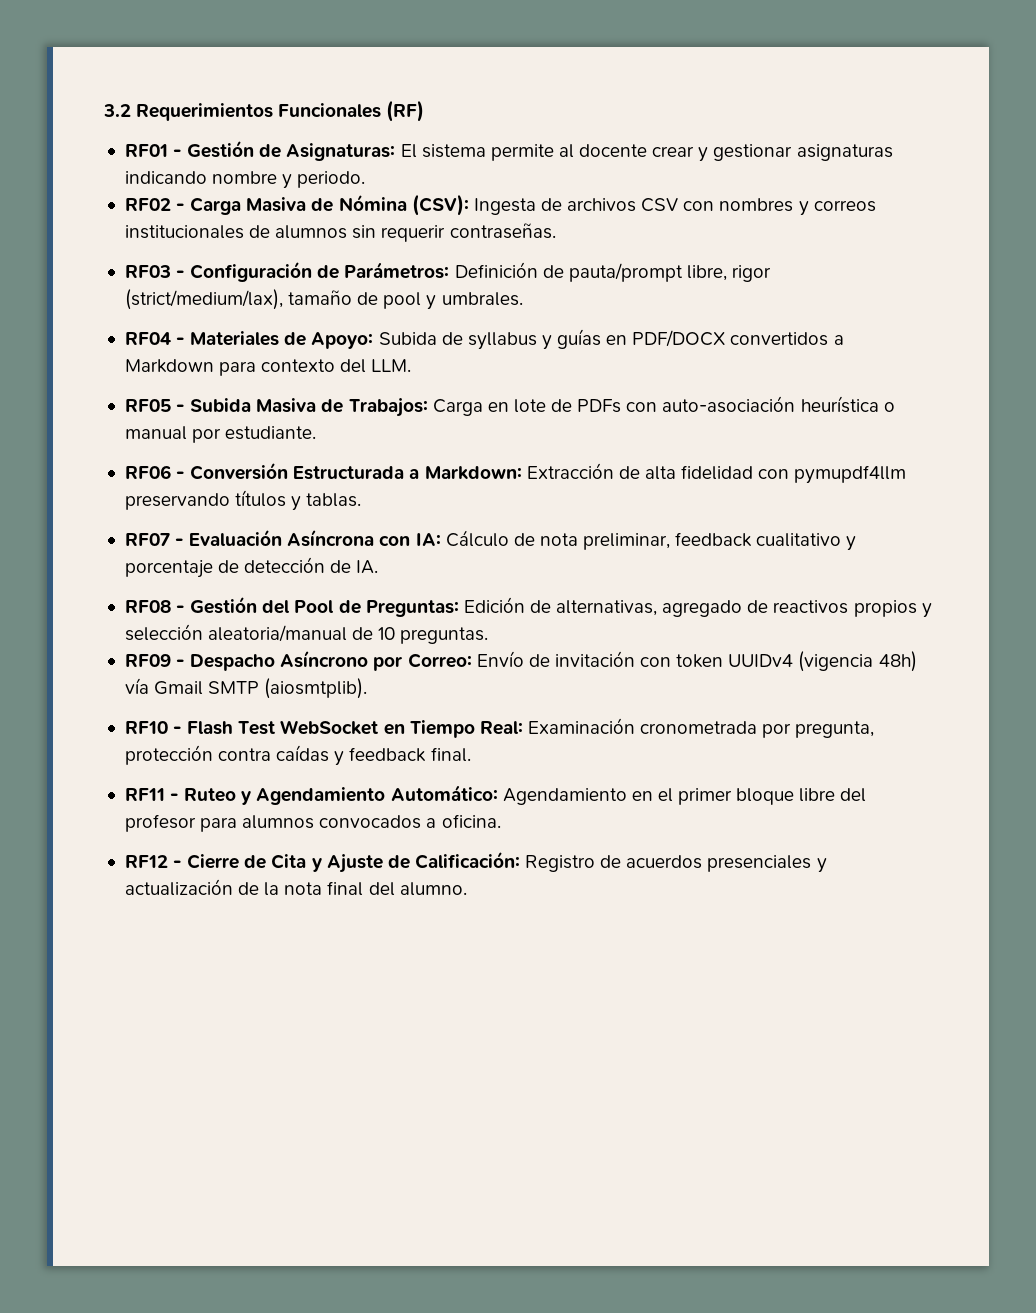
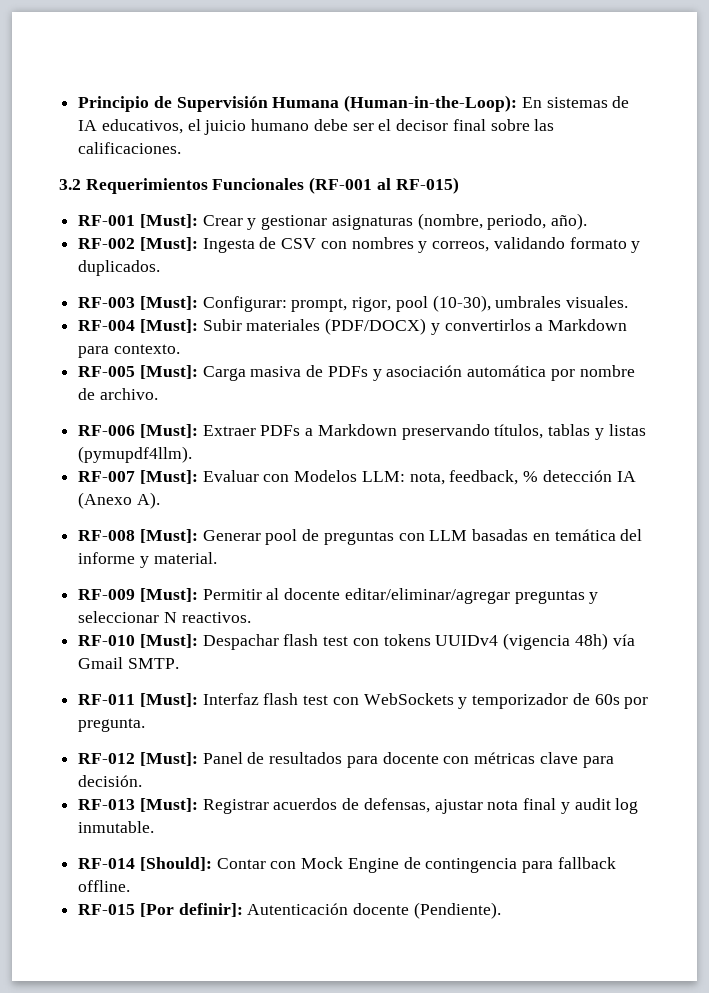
[103,100,425,122] [124,140,893,162] [124,171,366,189] [124,194,469,216] 3.2 Requerimientos Funcionales (RF) // RF01 - Gestión de Asignaturas: El sistema permite al docente crear y gestionar asignaturas indicando nombre y periodo. // RF02 - Carga Masiva de Nómina (CSV): -> [78,95,630,112] [78,119,555,135] [78,142,182,154] [59,177,459,194] [78,213,588,230] [78,237,198,251] Principio de Supervisión Humana (Human-in-the-Loop): En sistemas de IA educativos, el juicio humano debe ser el decisor final sobre las calificaciones. // 3.2 Requerimientos Funcionales (RF-001 al RF-015) // RF-001 [Must]: Crear y gestionar asignaturas (nombre, periodo, año). // RF-002 [Must]:
[567,198,637,212] archivos -> (277, 243) none
[813,200,876,212] [124,223,556,242] [124,261,772,282] [124,289,523,310] [124,329,844,350] [124,359,412,376] [124,396,895,417] [124,426,317,443] [124,462,907,484] [124,490,362,511] [124,529,857,551] [124,557,379,578] [124,596,932,618] [124,624,489,644] [124,650,724,671] correos institucionales de alumnos sin requerir contraseñas. // RF03 - Configuración de Parámetros: Definición de pauta/prompt libre, rigor (strict/medium/lax), tamaño de pool y umbrales. // RF04 - Materiales de Apoyo: Subida de syllabus y guías en PDF/DOCX convertidos a Markdown para contexto del LLM. // RF05 - Subida Masiva de Trabajos: Carga en lote de PDFs con auto-asociación heurística o manual por estudiante. // RF06 - Conversión Estructurada a Markdown: Extracción de alta fidelidad con pymupdf4llm preservando títulos y tablas. // RF07 - Evaluación Asíncrona con IA: Cálculo de nota preliminar, feedback cualitativo y porcentaje de detección de IA. // RF08 - Gestión del Pool de Preguntas: Edición de alternativas, agregado de reactivos propios y selección aleatoria/manual de 10 preguntas. // RF09 - Despacho Asíncrono por Correo: Envío de invitación con token -> [432,237,641,253] [78,260,161,276] [78,295,629,312] [78,318,628,335] [78,344,180,358] [78,365,635,381] [78,388,158,400] [78,424,646,440] [78,446,193,463] [78,470,636,485] [78,492,160,509] [78,529,643,545] [78,552,217,568] [78,588,599,604] [78,611,251,623] [78,634,431,650] correos, validando formato y duplicados. // RF-003 [Must]: Configurar: prompt, rigor, pool (10-30), umbrales visuales. // RF-004 [Must]: Subir materiales (PDF/DOCX) y convertirlos a Markdown para contexto. // RF-005 [Must]: Carga masiva de PDFs y asociación automática por nombre de archivo. // RF-006 [Must]: Extraer PDFs a Markdown preservando títulos, tablas y listas (pymupdf4llm). // RF-007 [Must]: Evaluar con Modelos LLM: nota, feedback, % detección IA (Anexo A). // RF-008 [Must]: Generar pool de preguntas con LLM basadas en temática del informe y material. // RF-009 [Must]: Permitir al docente editar/eliminar/agregar preguntas y seleccionar N reactivos. // RF-010 [Must]: Despachar flash test con tokens
[208,678,368,699] [124,718,875,738] [124,745,471,766] [124,785,867,805] [124,814,501,832] [124,851,827,873] [124,879,467,896] SMTP (aiosmtplib). // RF10 - Flash Test WebSocket en Tiempo Real: Examinación cronometrada por pregunta, protección contra caídas y feedback final. // RF11 - Ruteo y Agendamiento Automático: Agendamiento en el primer bloque libre del profesor para alumnos convocados a oficina. // RF12 - Cierre de Cita y Ajuste de Calificación: Registro de acuerdos presenciales y actualización de la nota final del alumno. -> [127,658,179,669] [78,693,649,709] [78,718,146,732] [78,752,614,768] [78,775,143,787] [78,798,639,814] [78,821,155,833] [78,857,616,873] [78,880,131,892] [78,902,501,919] SMTP. // RF-011 [Must]: Interfaz flash test con WebSockets y temporizador de 60s por pregunta. // RF-012 [Must]: Panel de resultados para docente con métricas clave para decisión. // RF-013 [Must]: Registrar acuerdos de defensas, ajustar nota final y audit log inmutable. // RF-014 [Should]: Contar con Mock Engine de contingencia para fallback offline. // RF-015 [Por definir]: Autenticación docente (Pendiente).

